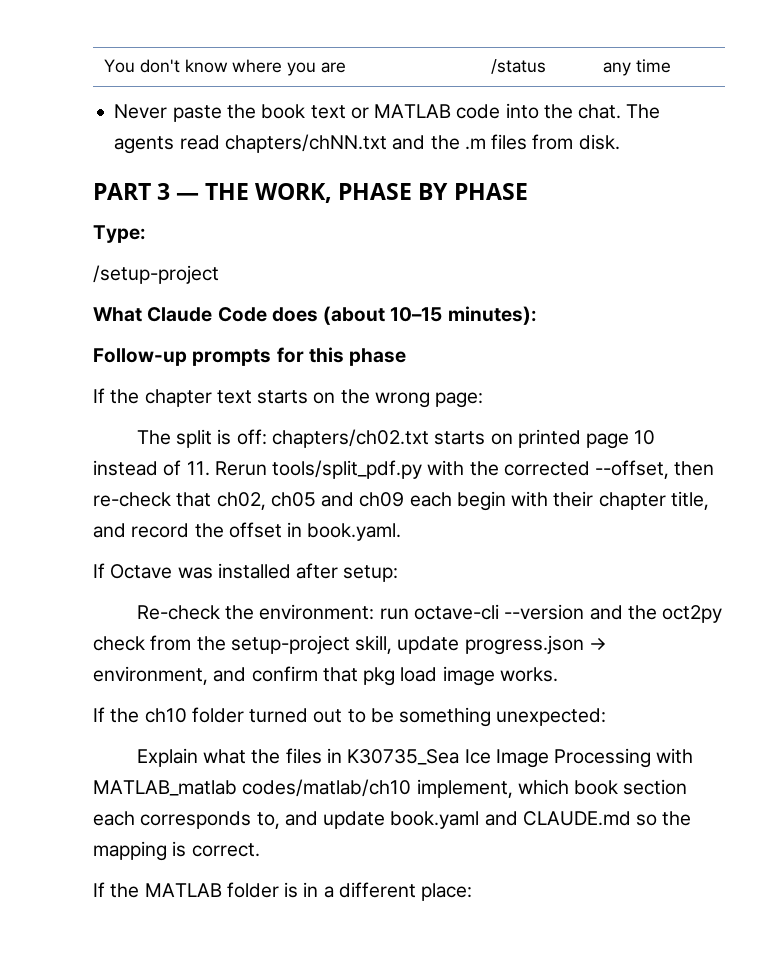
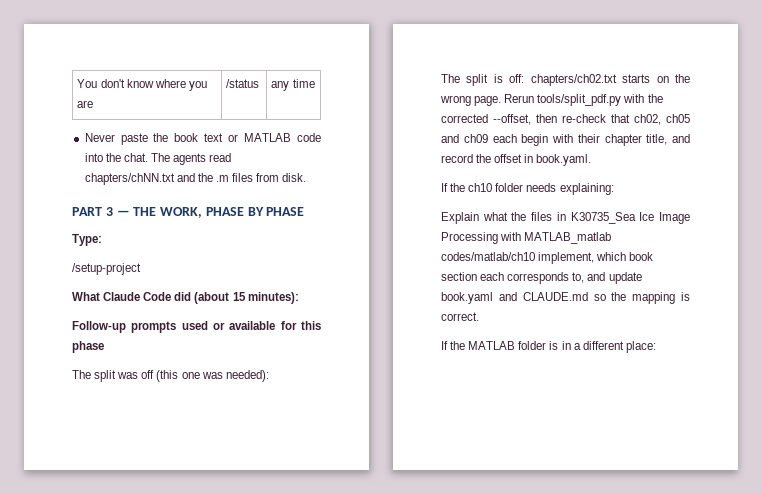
[271,306,443,325] does (about 10–15 -> [174,292,246,304] did (about 15
(272, 357) none -> [181,321,276,330] used or available
[93,388,484,408] If the chapter text starts on the wrong page: -> [72,370,269,382] The split was off (this one was needed):
[517,429,656,449] [93,460,210,476] printed page 10 instead of 11. -> [675,74,690,83] [440,95,502,106] the wrong page.
[110,563,399,582] [136,604,723,623] [93,635,607,655] [93,666,558,686] [93,707,607,727] Octave was installed after setup: // Re-check the environment: run octave-cli --version and the oct2py check from the setup-project skill, update progress.json → environment, and confirm that pkg load image works. // If the ch10 folder turned out to be something unexpected: -> [450,183,614,195] the ch10 folder needs explaining:

